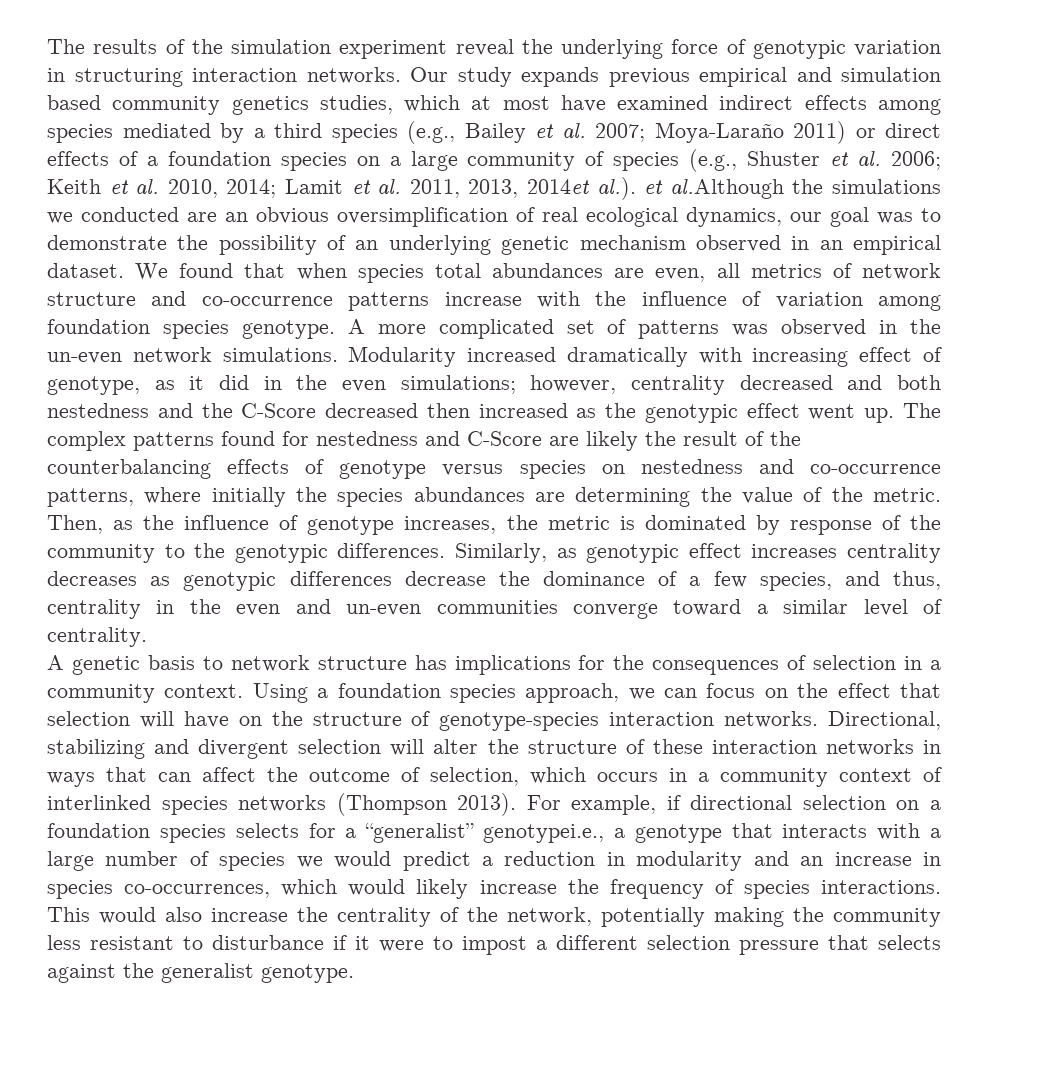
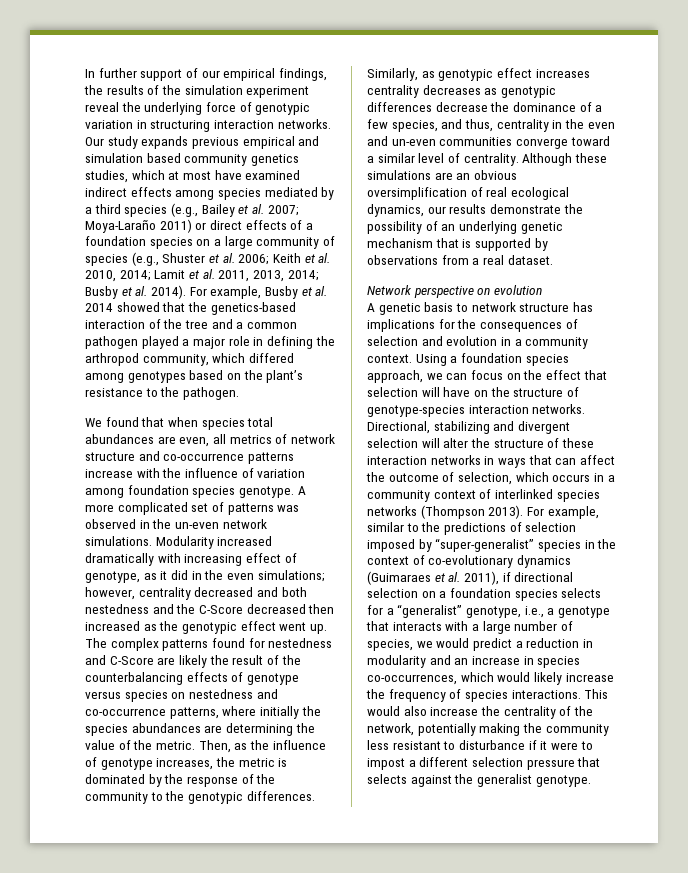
[47,39,85,54] The -> [85,68,327,81] [84,85,103,95] In further support of our empirical findings, the
[527,177,942,200] [47,207,941,227] [47,235,942,255] [47,263,124,278] 2014et al.). et al.Although the simulations we conducted are an obvious oversimplification of real ecological dynamics, our goal was to demonstrate the possibility of an underlying genetic mechanism observed in an empirical dataset. -> [287,270,319,281] [85,285,328,299] [85,302,296,315] [85,319,297,329] [85,336,335,349] [85,353,294,366] [85,370,304,383] [85,387,239,400] 2014; Busby et al. 2014). For example, Busby et al. 2014 showed that the genetics-based interaction of the tree and a common pathogen played a major role in defining the arthropod community, which differed among genotypes based on the plant’s resistance to the pathogen. //
(780, 525) none -> [164,774,184,784] the
(147, 637) none -> [522,153,607,166] [367,170,517,180] [367,187,569,200] [367,204,583,217] [367,221,563,234] [367,238,548,251] [367,255,553,265] [367,285,542,298] Although these simulations are an obvious oversimplification of real ecological dynamics, our results demonstrate the possibility of an underlying genetic mechanism that is supported by observations from a real dataset. // Network perspective on evolution
(897, 662) none -> [421,336,498,346] and evolution
(657, 805) none -> [367,522,577,535] [367,538,617,552] [367,555,571,568] [367,571,499,585] similar to the predictions of selection imposed by “super-generalist” species in the context of co-evolutionary dynamics (Guimaraes et al. 2011),
[482,824,604,843] genotypei.e., -> [465,606,544,618] genotype, i.e.,
[219,852,286,871] species -> [367,639,413,651] species,

